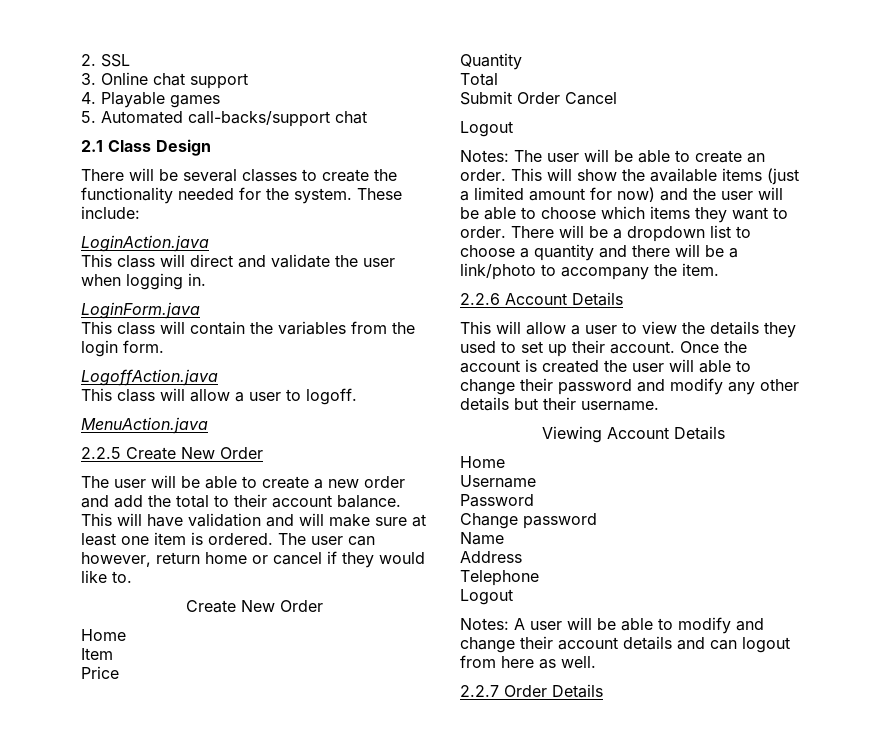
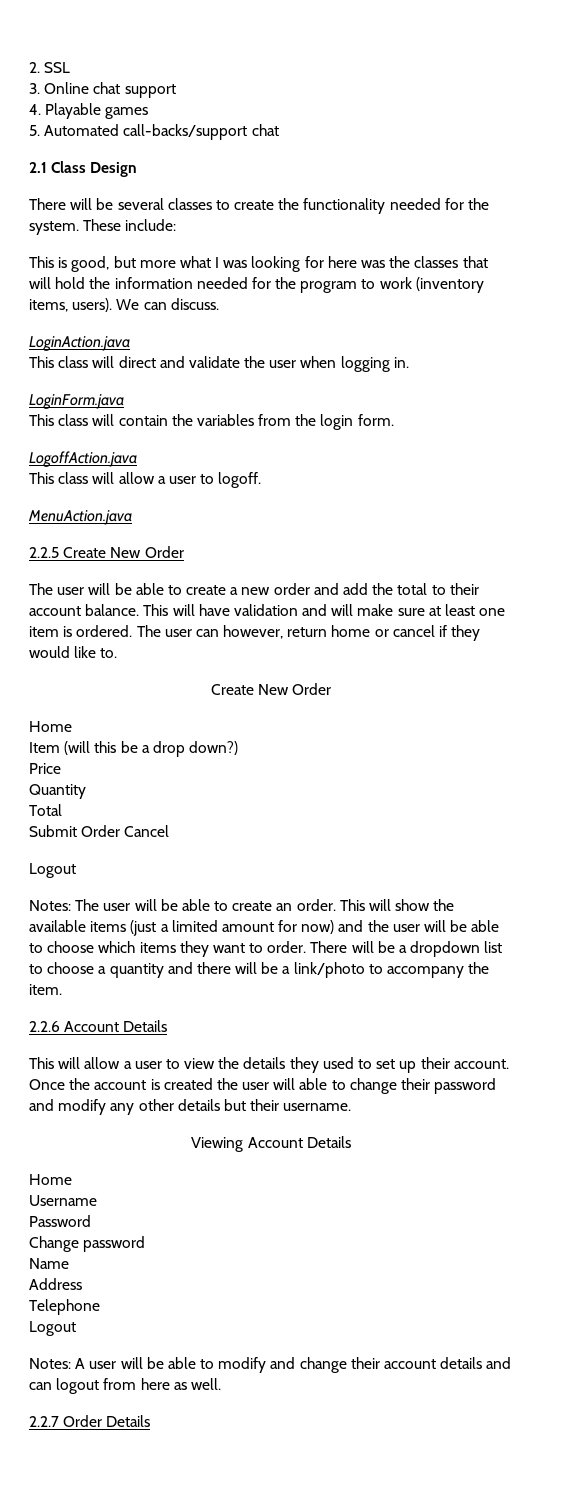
(140, 212) none -> [29,256,488,272] [29,277,484,293] [29,298,219,312] // This is good, but more what I was looking for here was the classes that will hold the information needed for the program to work (inventory items, users). We can discuss.
(113, 654) none -> [64,741,239,757] (will this be a drop down?)

